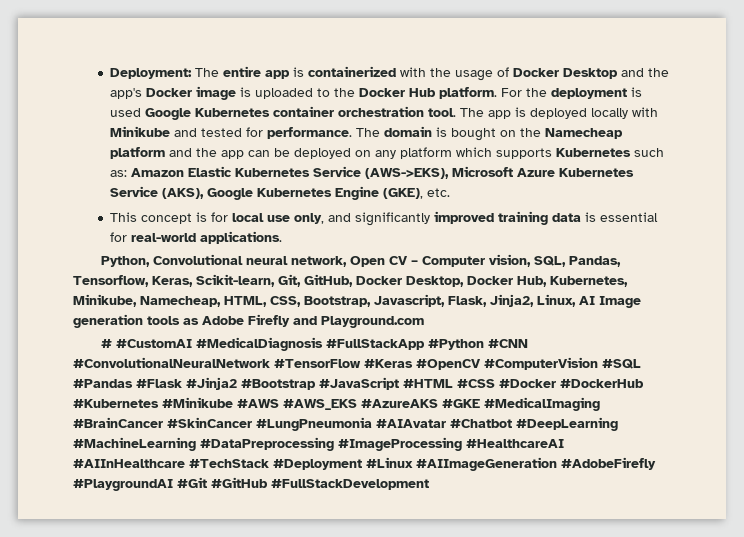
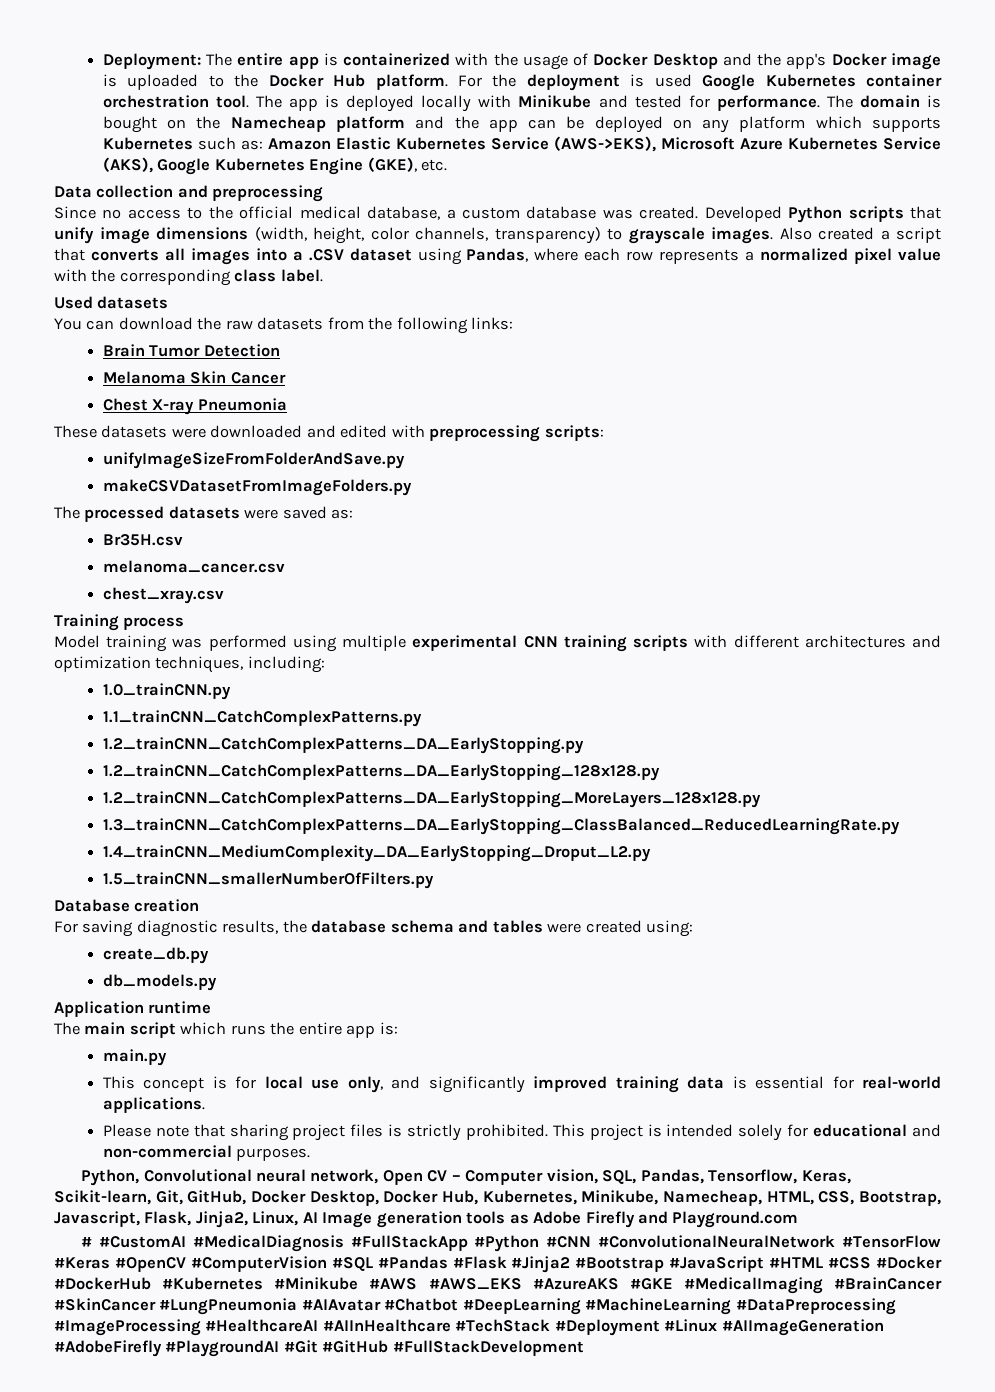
(451, 192) none -> [54,185,324,202] [54,206,941,223] [54,227,941,244] [54,248,942,265] [54,269,323,286] [54,296,169,309] [54,317,514,334] [102,344,280,357] [102,371,286,384] [102,398,287,415] [54,425,604,442] [102,452,405,469] [102,479,412,496] [54,506,354,522] [102,534,183,546] [102,560,285,573] [102,587,224,604] [54,614,185,631] [54,635,942,652] [54,656,325,673] [102,683,231,700] [102,710,422,727] [102,737,584,754] [102,764,660,781] [102,791,761,808] [102,818,900,835] [102,845,651,862] [102,872,434,889] [54,899,200,912] [54,920,694,937] [102,947,209,964] [102,974,217,991] [54,1001,212,1017] [54,1022,398,1038] [102,1049,167,1066] // Data collection and preprocessing // Since no access to the official medical database, a custom database was created. Developed Python scripts that unify image dimensions (width, height, color channels, transparency) to grayscale images. Also created a script that converts all images into a .CSV dataset using Pandas, where each row represents a normalized pixel value with the corresponding class label. // Used datasets // You can download the raw datasets from the following links: // Brain Tumor Detection // Melanoma Skin Cancer // Chest X-ray Pneumonia // These datasets were downloaded and edited with preprocessing scripts: // unifyImageSizeFromFolderAndSave.py // makeCSVDatasetFromImageFolders.py // The processed datasets were saved as: // Br35H.csv // melanoma_cancer.csv // chest_xray.csv // Training process // Model training was performed using multiple experimental CNN training scripts with different architectures and optimization techniques, including: // 1.0_trainCNN.py // 1.1_trainCNN_CatchComplexPatterns.py // 1.2_trainCNN_CatchComplexPatterns_DA_EarlyStopping.py // 1.2_trainCNN_CatchComplexPatterns_DA_EarlyStopping_128x128.py // 1.2_trainCNN_CatchComplexPatterns_DA_EarlyStopping_MoreLayers_128x128.py // 1.3_trainCNN_CatchComplexPatterns_DA_EarlyStopping_ClassBalanced_ReducedLearningRate.py // 1.4_trainCNN_MediumComplexity_DA_EarlyStopping_Droput_L2.py // 1.5_trainCNN_smallerNumberOfFilters.py // Database creation // For saving diagnostic results, the database schema and tables were created using: // create_db.py // db_models.py // Application runtime // The main script which runs the entire app is: // main.py
(283, 237) none -> [102,1124,942,1141] [102,1145,311,1161] // Please note that sharing project files is strictly prohibited. This project is intended solely for educational and non-commercial purposes.

